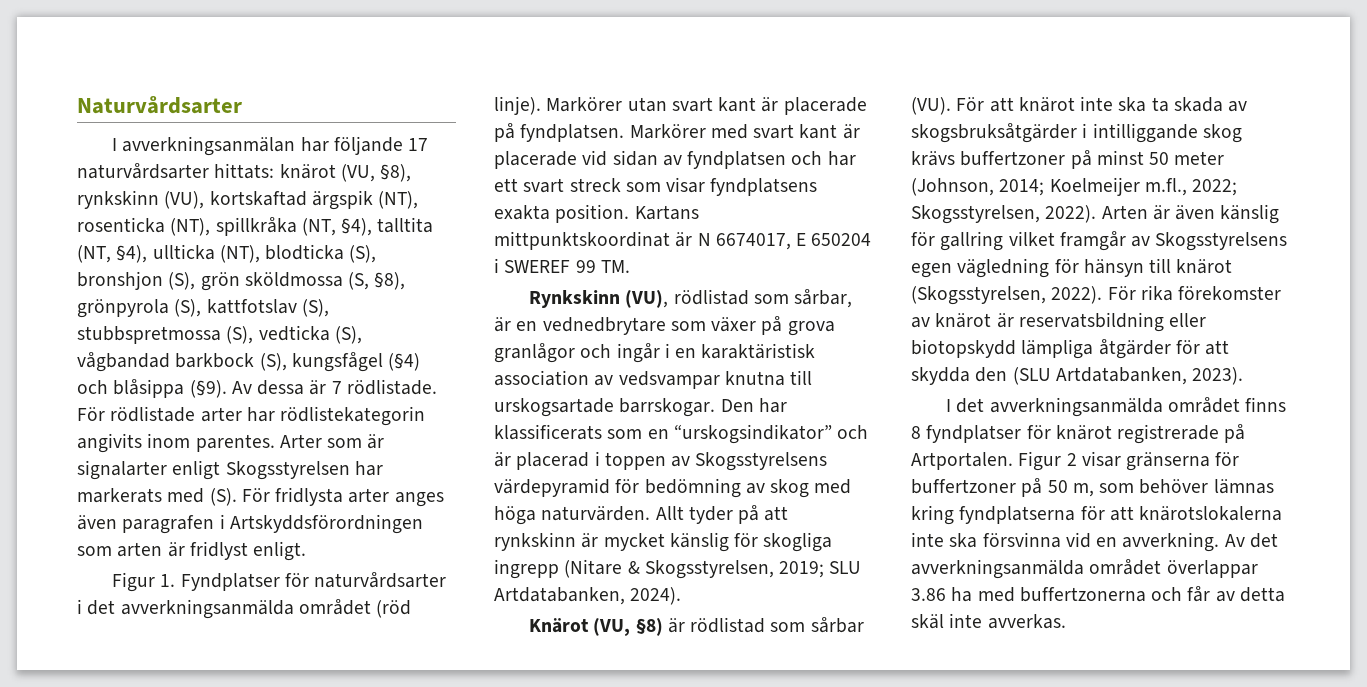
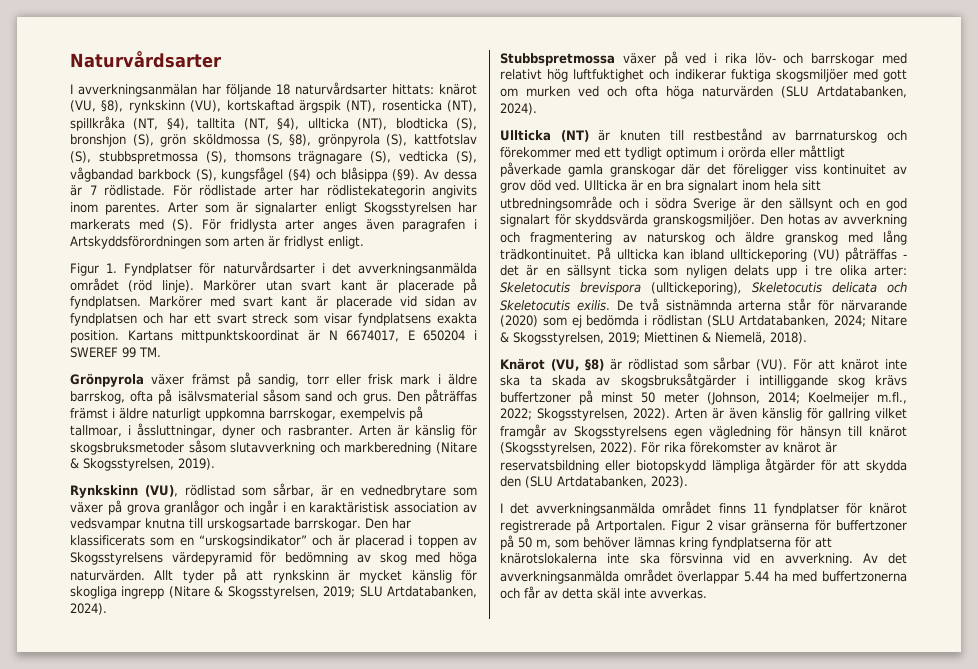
[408,138,429,151] 17 -> [276,84,290,95] 18
(254, 335) none -> [234,151,392,164] thomsons trägnagare (S),
(630, 266) none -> [70,372,478,387] [70,389,478,404] [70,406,423,421] [70,423,478,438] [70,440,477,455] [70,458,215,471] // Grönpyrola växer främst på sandig, torr eller frisk mark i äldre barrskog, ofta på isälvsmaterial såsom sand och grus. Den påträffas främst i äldre naturligt uppkomna barrskogar, exempelvis på tallmoar, i åssluttningar, dyner och rasbranter. Arten är känslig för skogsbruksmetoder såsom slutavverkning och markberedning (Nitare & Skogsstyrelsen, 2019).
(682, 596) none -> [500,51,907,66] [500,69,907,82] [500,86,907,99] [500,103,537,115] [500,128,907,143] [500,145,845,160] [500,162,907,177] [500,180,821,193] [500,196,907,211] [500,214,907,227] [500,230,907,245] [500,247,907,262] [500,265,907,278] [500,282,907,295] [500,298,907,311] [500,315,907,328] [500,332,807,345] // Stubbspretmossa växer på ved i rika löv- och barrskogar med relativt hög luftfuktighet och indikerar fuktiga skogsmiljöer med gott om murken ved och ofta höga naturvärden (SLU Artdatabanken, 2024). // Ullticka (NT) är knuten till restbestånd av barrnaturskog och förekommer med ett tydligt optimum i orörda eller måttligt påverkade gamla granskogar där det föreligger viss kontinuitet av grov död ved. Ullticka är en bra signalart inom hela sitt utbredningsområde och i södra Sverige är den sällsynt och en god signalart för skyddsvärda granskogsmiljöer. Den hotas av avverkning och fragmentering av naturskog och äldre granskog med lång trädkontinuitet. På ullticka kan ibland ulltickeporing (VU) påträffas - det är en sällsynt ticka som nyligen delats upp i tre olika arter: Skeletocutis brevispora (ulltickeporing), Skeletocutis delicata och Skeletocutis exilis. De två sistnämnda arterna står för närvarande (2020) som ej bedömda i rödlistan (SLU Artdatabanken, 2024; Nitare & Skogsstyrelsen, 2019; Miettinen & Niemelä, 2018).
[911,426,921,439] 8 -> [752,503,767,513] 11
[911,588,946,601] 3.86 -> [744,571,769,582] 5.44

